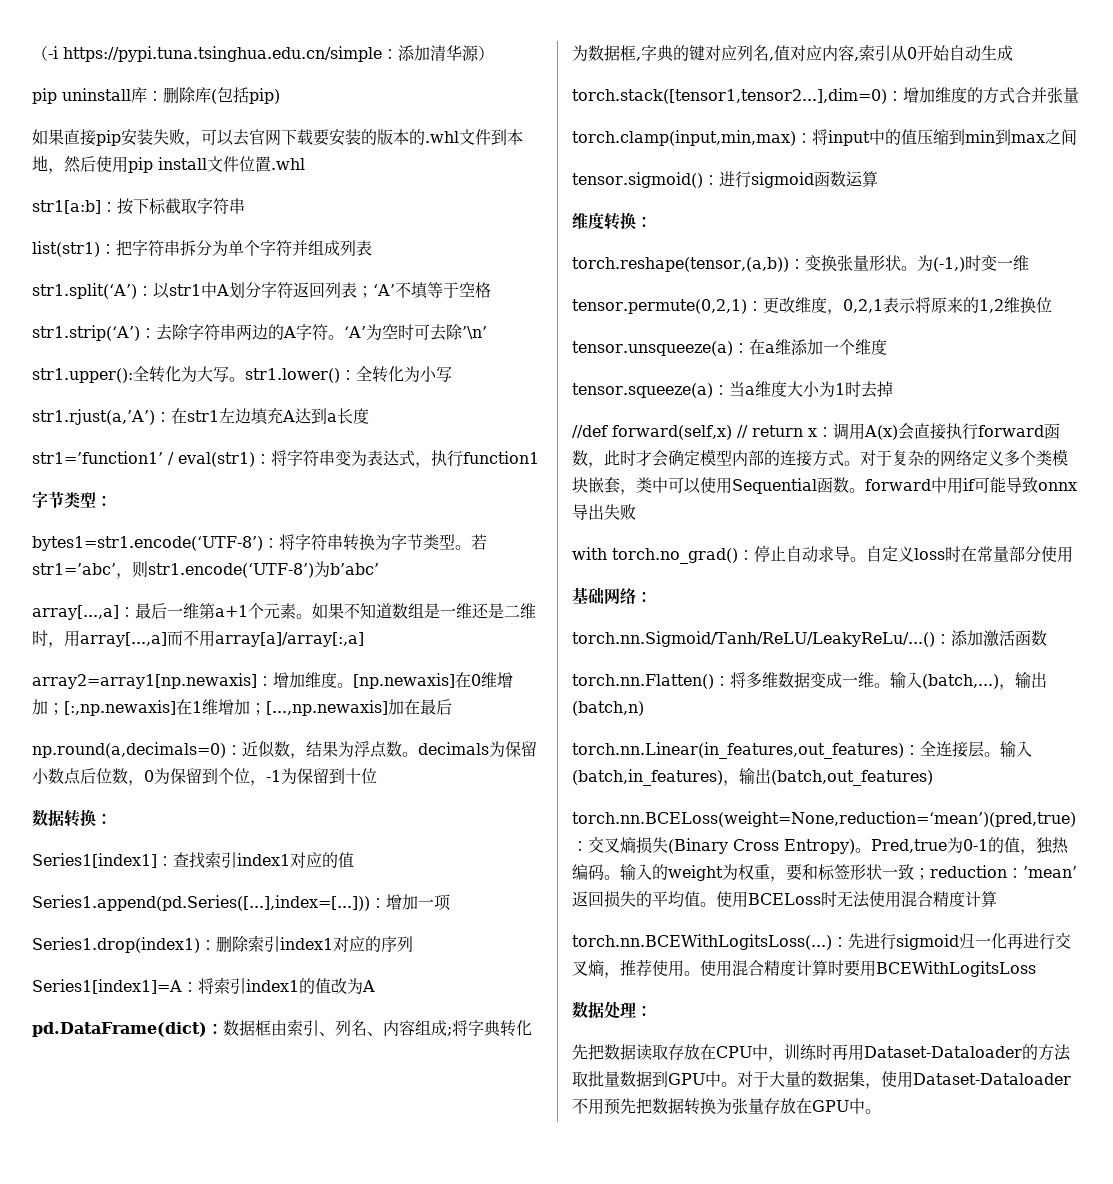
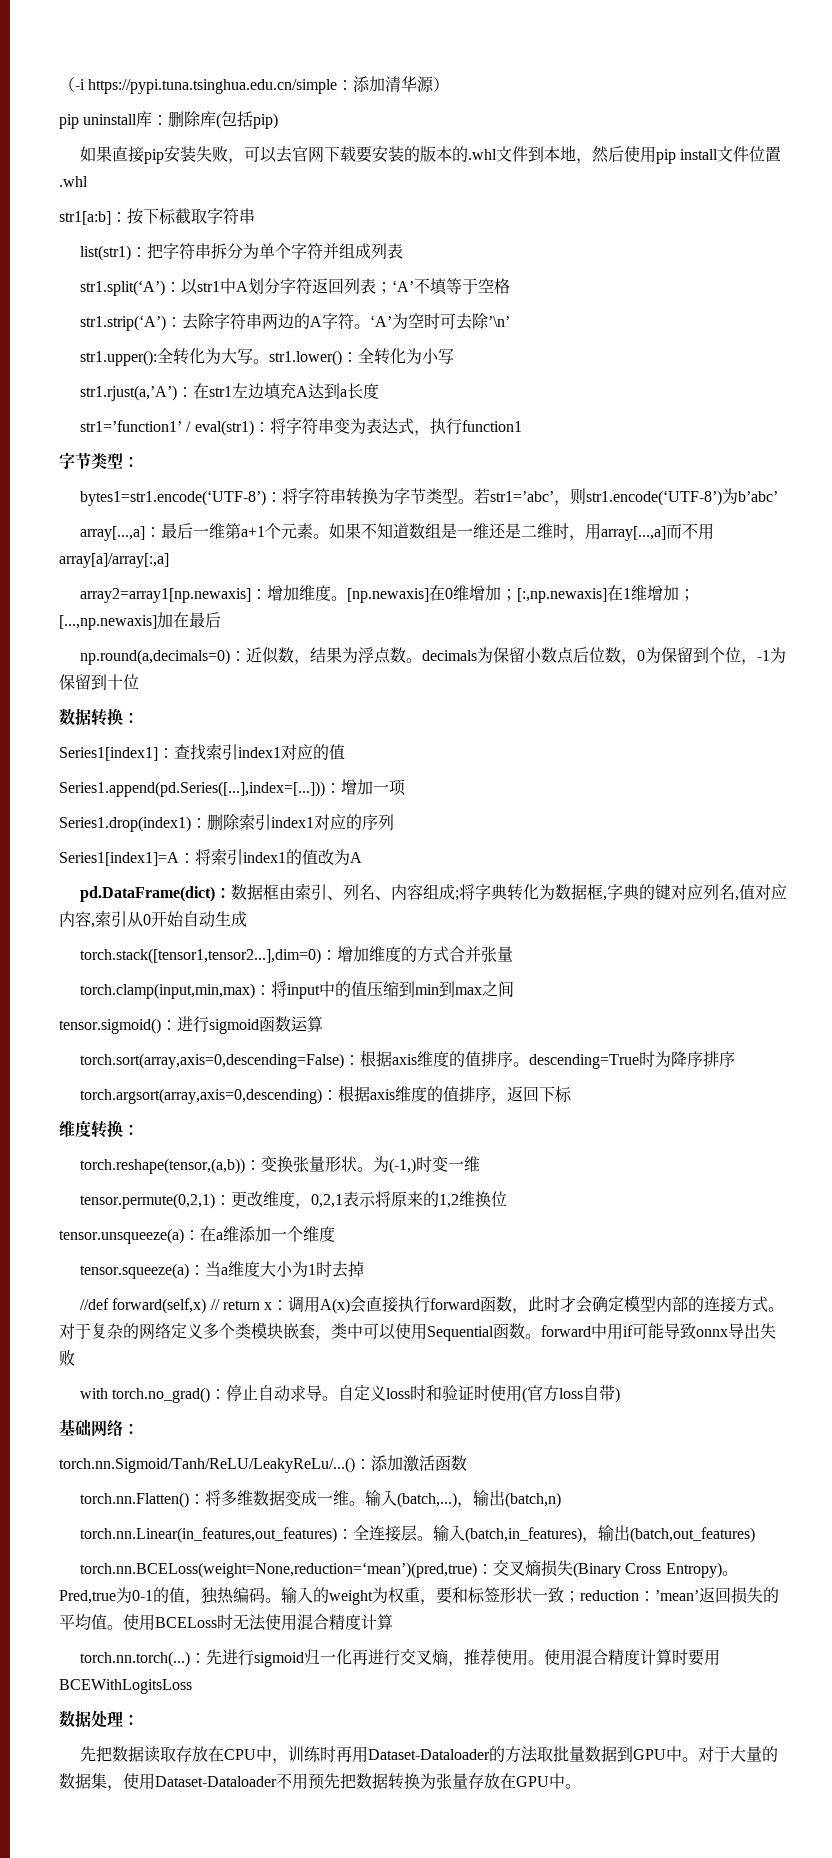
(878, 179) none -> [80,1050,736,1069] [80,1085,573,1104] // torch.sort(array,axis=0,descending=False)：根据axis维度的值排序。descending=True时为降序排序 // torch.argsort(array,axis=0,descending)：根据axis维度的值排序，返回下标
[961,546,1073,563] 在常量部分使用 -> [426,1385,621,1403] 和验证时使用(官方loss自带)
[572,934,832,950] torch.nn.BCEWithLogitsLoss(...) -> [80,1651,191,1667] torch.nn.torch(...)

